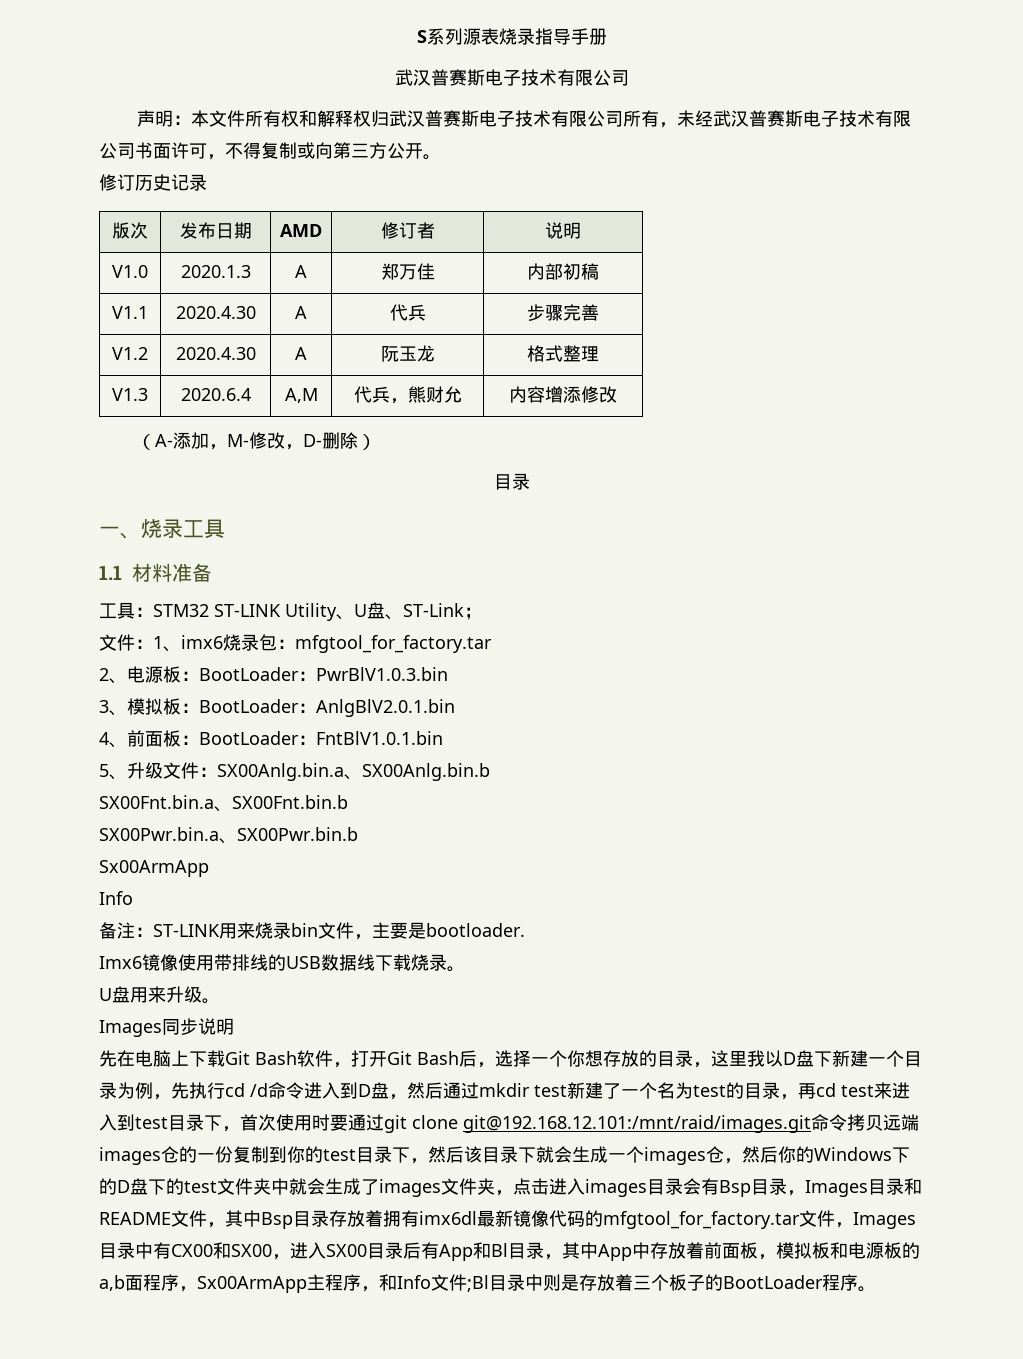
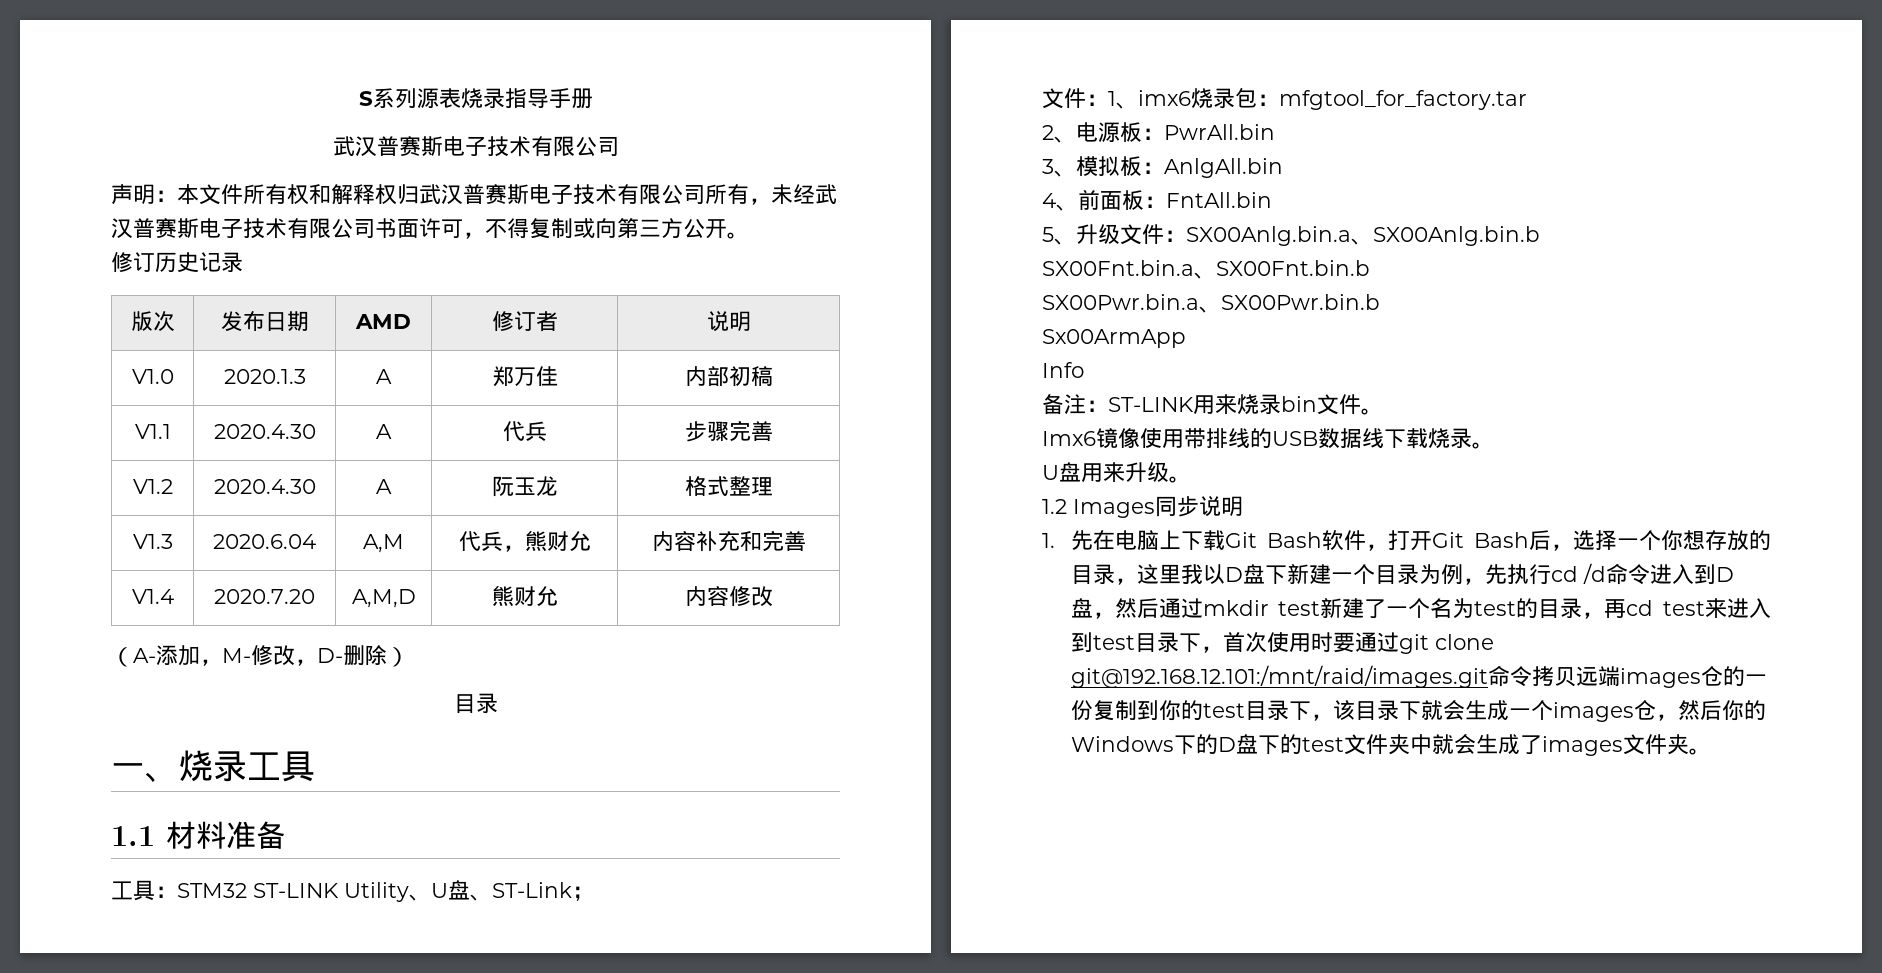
[180,388,251,401] 2020.6.4 -> [213,534,316,549] 2020.6.04
[545,386,581,403] 增添 -> [695,530,806,552] [131,589,174,604] [214,589,315,604] [351,589,416,608] [491,585,558,607] [684,586,729,606] 补充和完善 // V1.4 | 2020.7.20 | A,M,D | 熊财允 | 内容
[199,667,448,681] BootLoader：PwrBlV1.0.3.bin -> [1164,124,1275,140] PwrAll.bin
[199,699,455,717] BootLoader：AnlgBlV2.0.1.bin -> [1164,158,1283,178] AnlgAll.bin
[199,731,443,745] BootLoader：FntBlV1.0.1.bin -> [1166,192,1272,208] FntAll.bin
[354,922,525,940] ，主要是bootloader. -> [1361,408,1383,415] 。
(220, 1001) none -> [1042,499,1067,514] 1.2
(234, 1026) none -> [1042,533,1055,548] 1.
[428,1146,464,1163] 然后 -> (1333, 717) none
[495,1178,922,1197] [99,1210,916,1229] [99,1242,920,1261] [99,1274,858,1293] ，点击进入images目录会有Bsp目录，Images目录和README文件，其中Bsp目录存放着拥有imx6dl最新镜像代码的mfgtool_for_factory.tar文件，Images目录中有CX00和SX00，进入SX00目录后有App和Bl目录，其中App中存放着前面板，模拟板和电源板的a,b面程序，Sx00ArmApp主程序，和Info文件;Bl目录中则是存放着三个板子的BootLoader程序 -> (1689, 744) none

